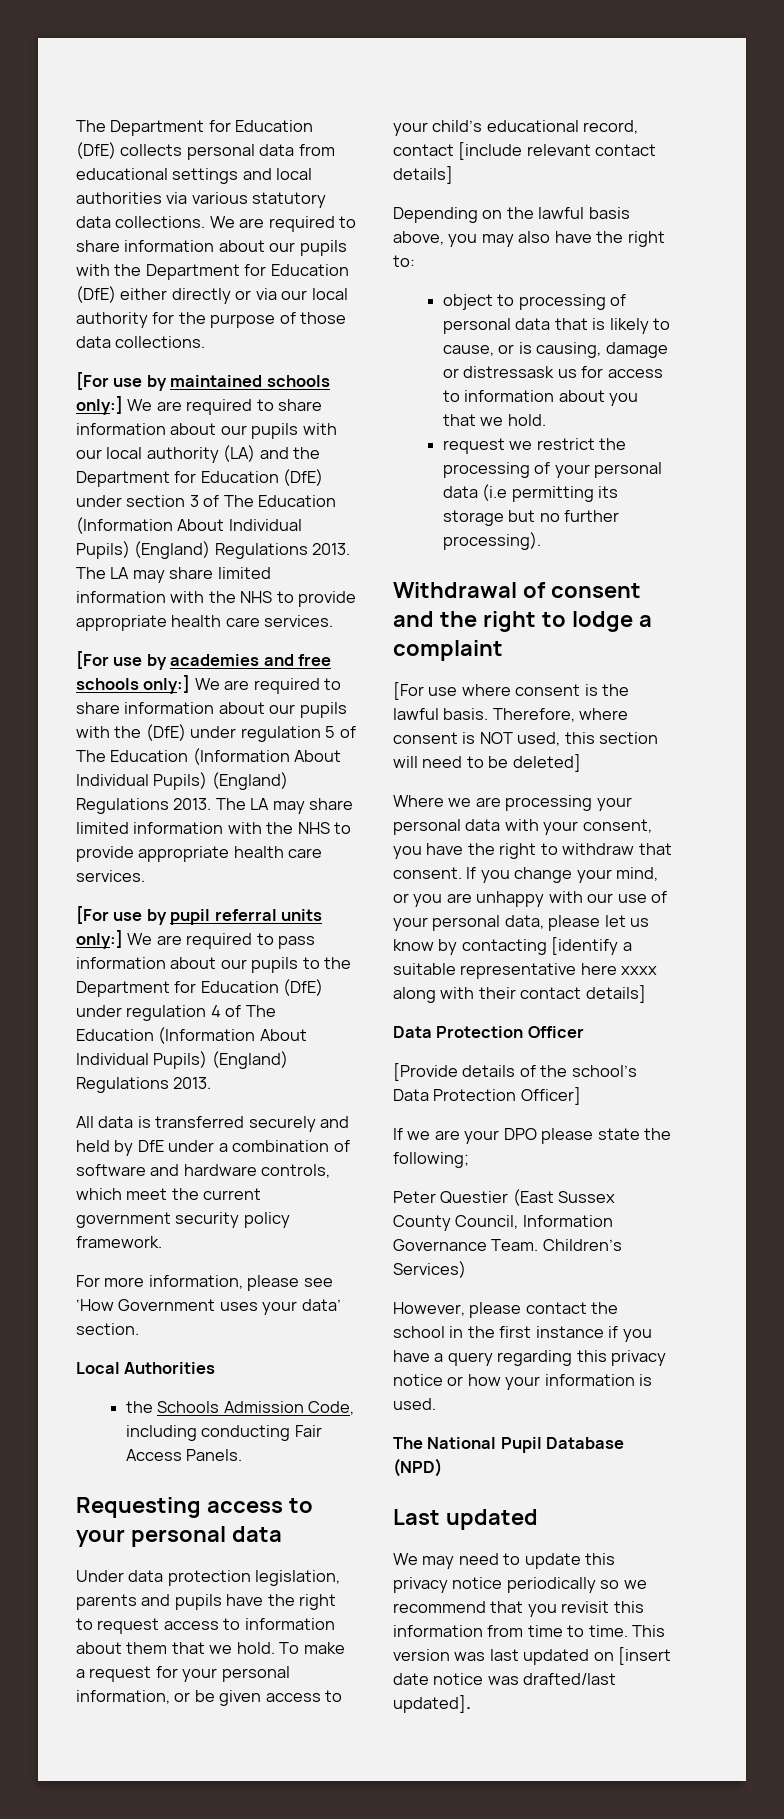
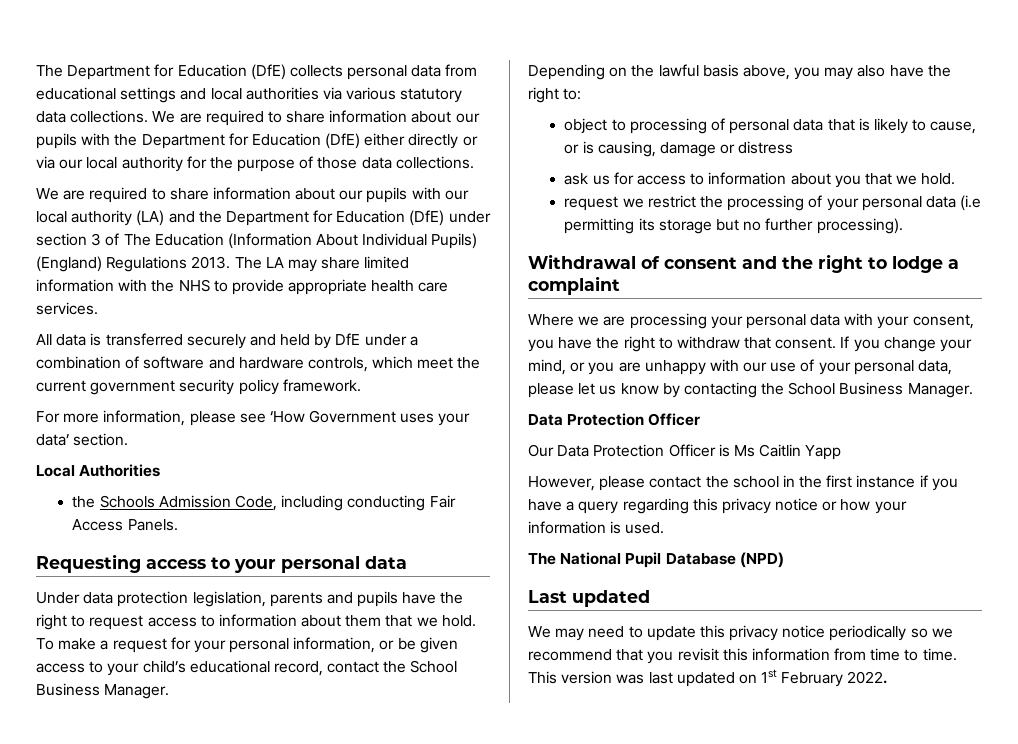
[76,372,330,391] [76,396,123,415] [For use by maintained schools only:] -> (474, 162) none
[76,651,332,670] [76,675,342,694] [76,702,347,718] [76,724,356,742] [76,748,342,765] [76,772,288,790] [76,798,354,814] [76,822,352,834] [76,846,323,862] [76,870,145,882] [76,906,323,925] [76,930,316,949] [76,957,352,973] [76,979,324,997] [76,1005,276,1021] [76,1027,307,1044] [76,1051,288,1069] [76,1077,212,1093] // [For use by academies and free schools only:] We are required to share information about our pupils with the (DfE) under regulation 5 of The Education (Information About Individual Pupils) (England) Regulations 2013. The LA may share limited information with the NHS to provide appropriate health care services. // [For use by pupil referral units only:] We are required to pass information about our pupils to the Department for Education (DfE) under regulation 4 of The Education (Information About Individual Pupils) (England) Regulations 2013. -> (98, 308) none
[458,142,657,160] [393,166,453,184] [include relevant contact details] -> [383,660,458,673] [36,683,170,699] the School Business Manager.
[463,366,555,378] distressask -> [738,141,794,154] [564,173,589,185] distress // ask
[393,682,630,700] [393,708,629,722] [393,732,659,746] [393,754,581,772] // [For use where consent is the lawful basis. Therefore, where consent is NOT used, this section will need to be deleted] -> (620, 285) none
[551,937,632,955] [393,963,658,979] [393,985,646,1003] [393,1026,584,1038] [393,1063,637,1081] [393,1087,581,1105] [393,1128,672,1144] [393,1152,469,1168] [393,1189,616,1206] [393,1215,613,1231] [393,1239,622,1251] [393,1261,466,1278] [identify a suitable representative here xxxx along with their contact details] // Data Protection Officer // [Provide details of the school’s Data Protection Officer] // If we are your DPO please state the following; // Peter Questier (East Sussex County Council, Information Governance Team. Children’s Services) -> [761,382,973,398] [528,413,701,426] [528,444,842,460] the School Business Manager. // Data Protection Officer // Our Data Protection Officer is Ms Caitlin Yapp
[618,1647,672,1665] [393,1673,617,1685] [393,1695,471,1713] [insert date notice was drafted/last updated]. -> [761,669,888,687] 1st February 2022.

